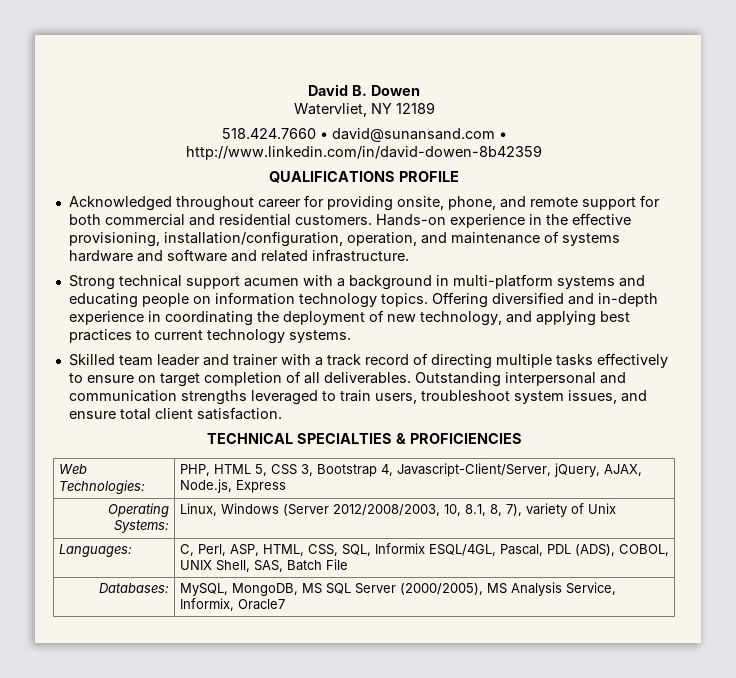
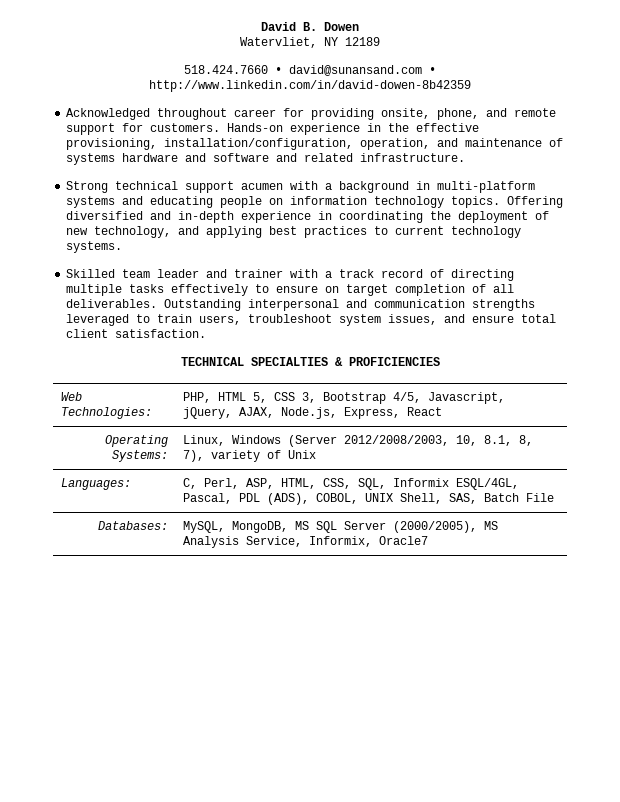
[269,171,459,183] // QUALIFICATIONS PROFILE -> (471, 86) none
[68,214,291,226] both commercial and residential -> (144, 127) none
[380,463,551,477] 4, Javascript-Client/Server, -> [392,392,505,404] 4/5, Javascript,
[235,480,286,493] Express -> [343,407,442,419] Express, React

